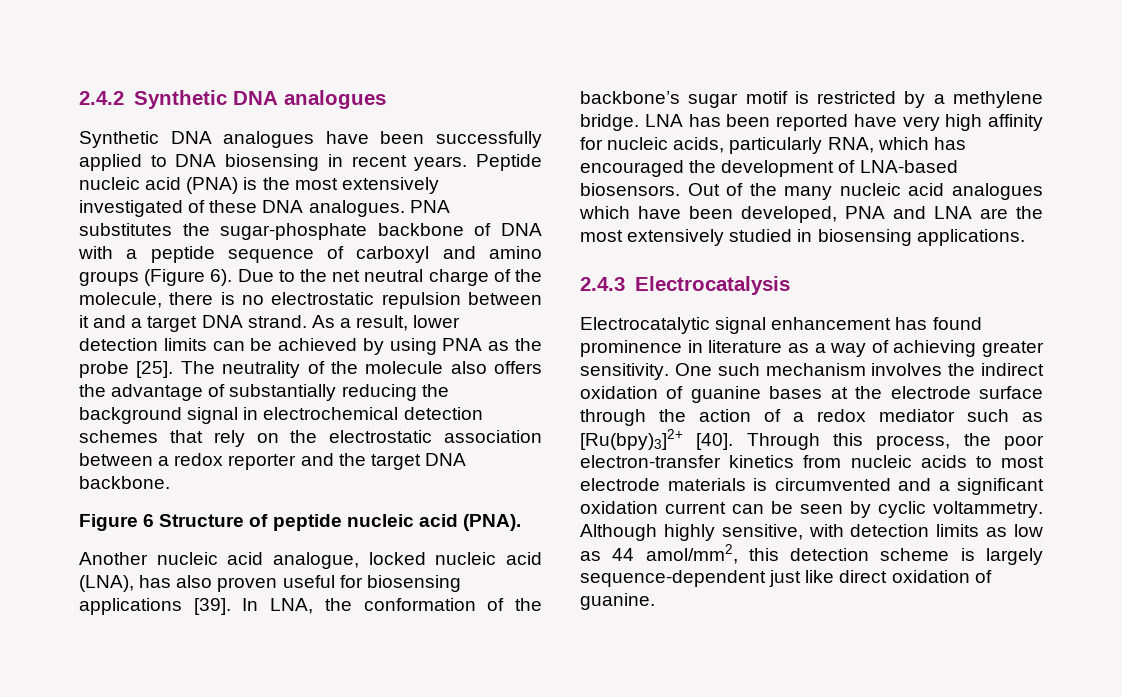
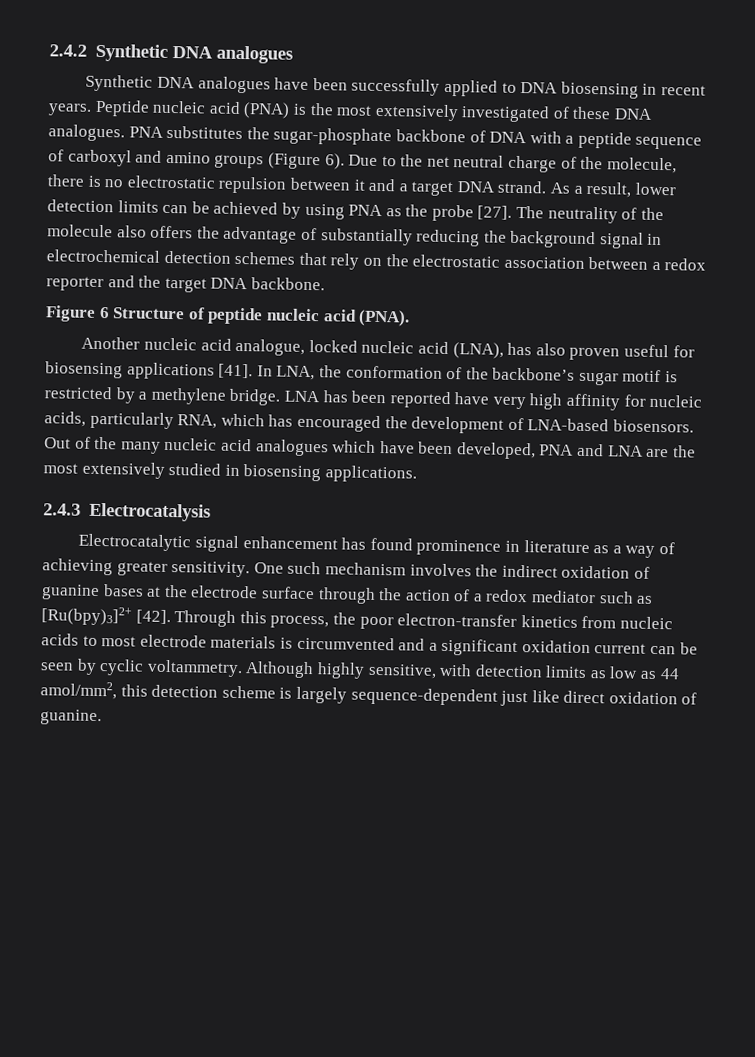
[136,361,174,378] [25]. -> [477,205,513,220] [27].
[193,598,231,615] [39]. -> [218,363,254,379] [41].
[696,433,734,450] [40]. -> [135,609,171,625] [42].

